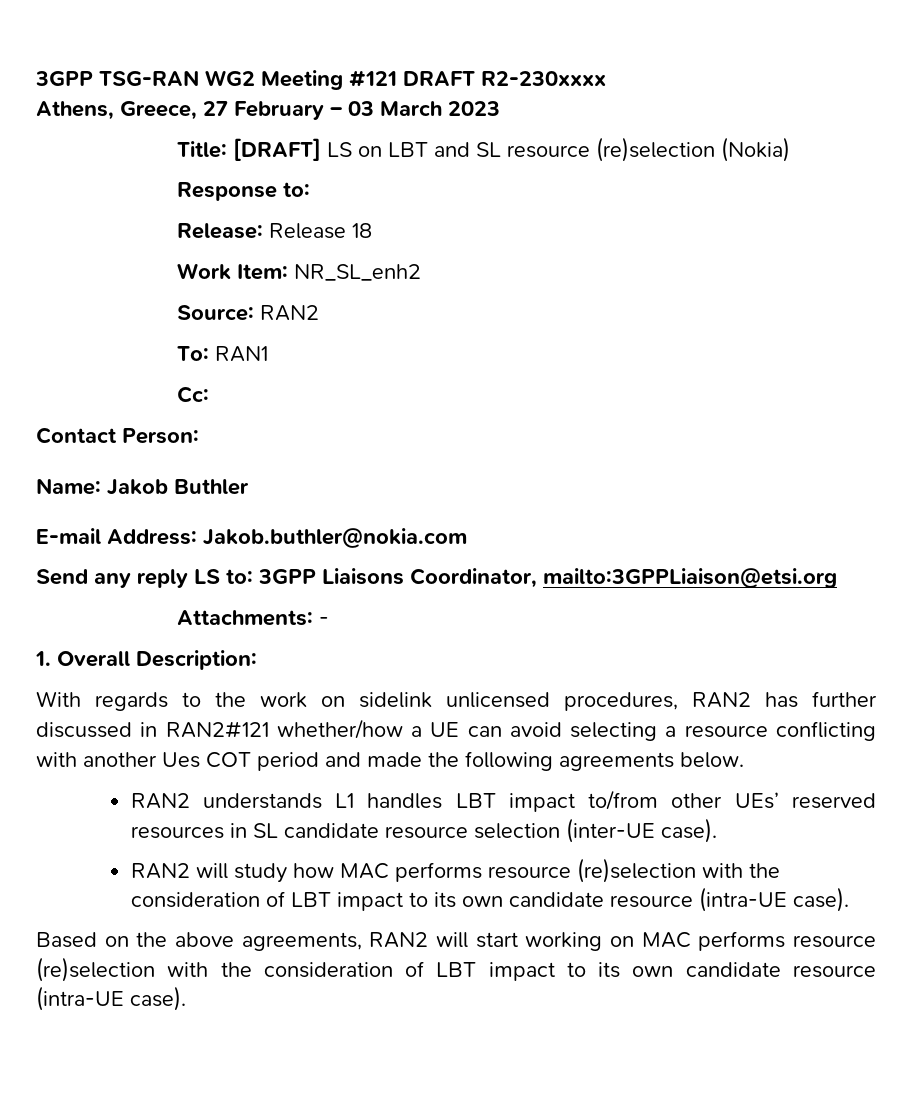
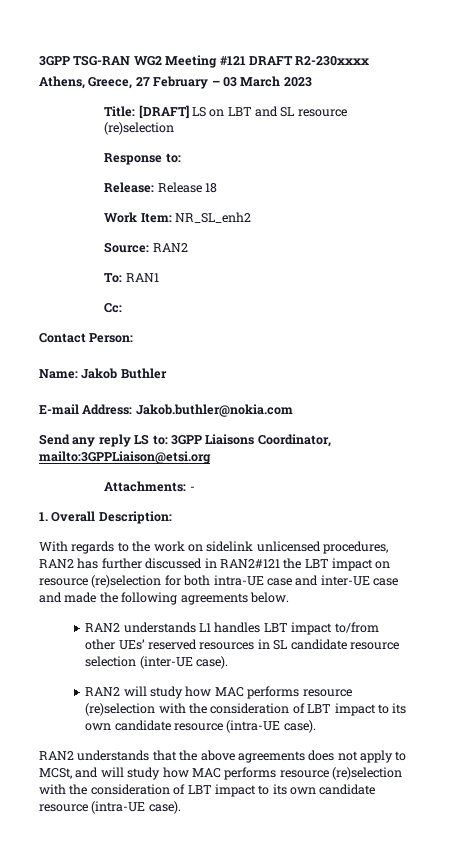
[720,137,790,162] (Nokia) -> (175, 128) none
[276,719,876,741] [36,752,319,771] whether/how a UE can avoid selecting a resource conflicting with another Ues COT period -> [283,558,391,571] [39,575,398,588] the LBT impact on resource (re)selection for both intra-UE case and inter-UE case
[36,932,634,951] Based on the above agreements, RAN2 will start working on -> [39,750,407,763] [39,767,189,780] RAN2 understands that the above agreements does not apply to MCSt, and will study how

